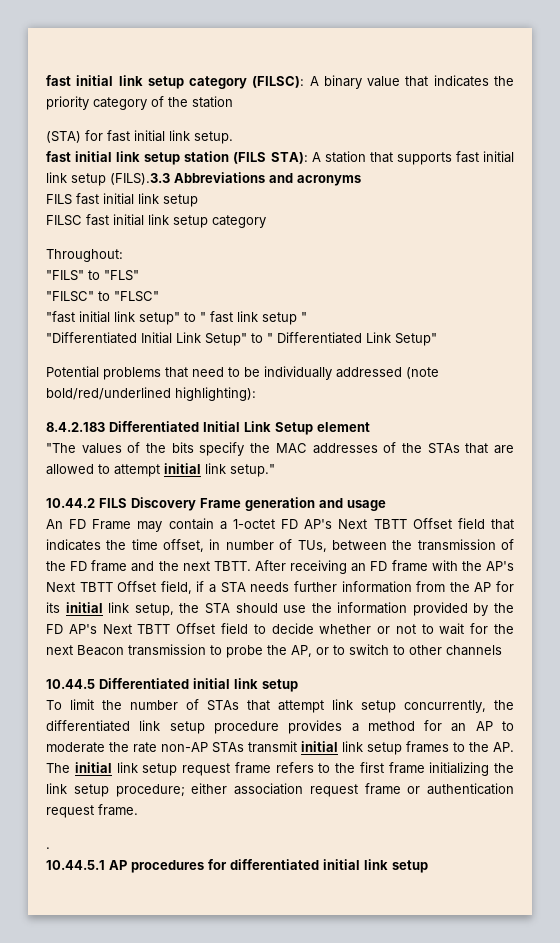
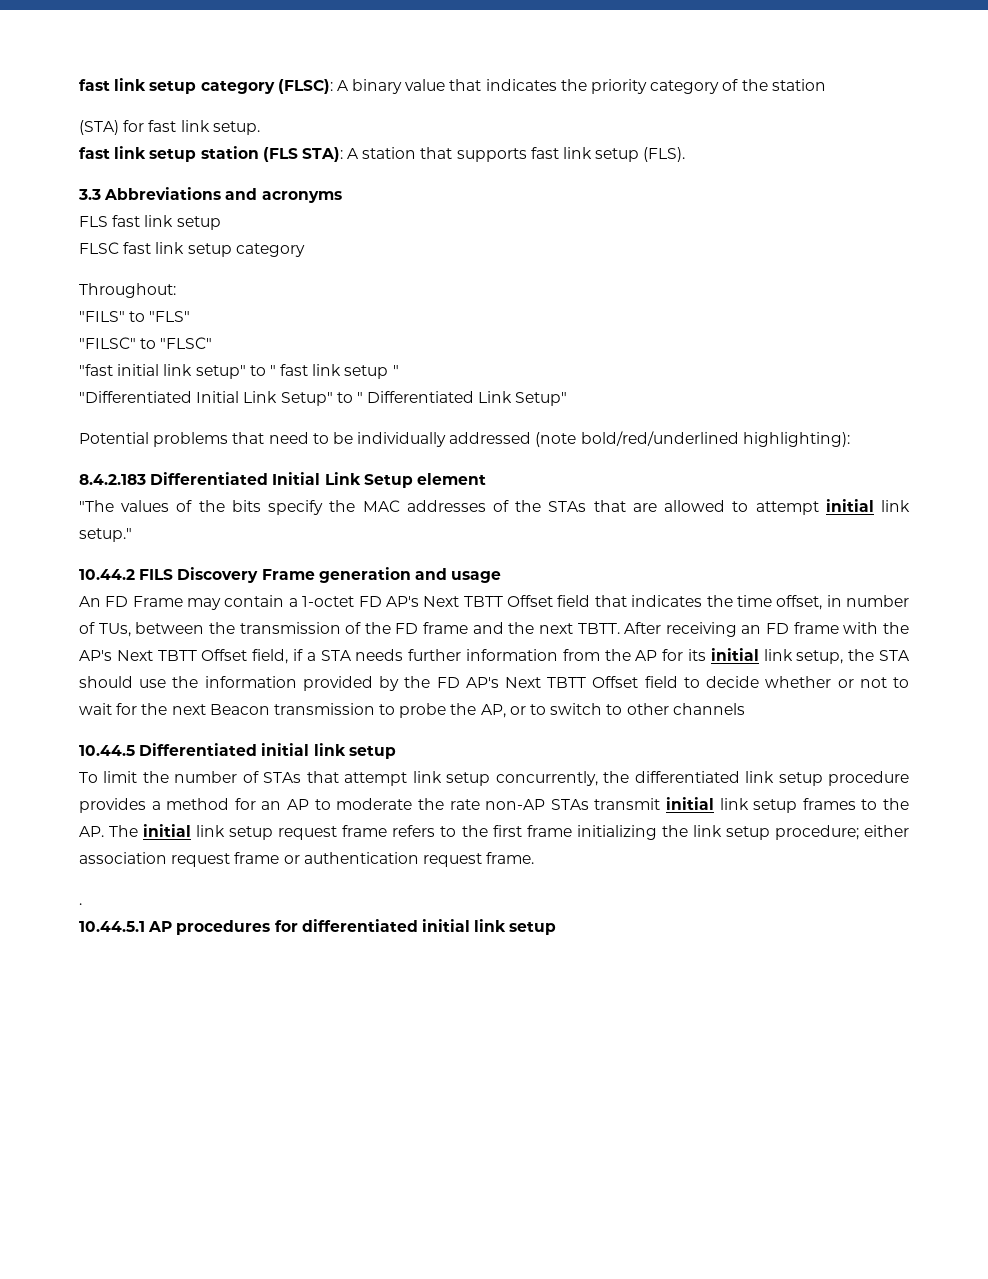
[46,75,305,89] fast initial link setup category (FILSC): -> [79,78,333,94] fast link setup category (FLSC):
[134,130,165,142] initial -> (177, 126) none
[75,151,113,162] initial -> (110, 153) none
[233,152,267,164] (FILS -> [262,147,298,162] (FLS
[482,151,514,163] [46,172,170,186] initial link setup (FILS).3.3 -> [563,147,686,162] [78,189,101,200] link setup (FLS). // 3.3
[46,193,198,207] [46,214,144,226] FILS fast initial link setup // FILSC fast initial -> [79,215,221,230] [79,242,152,254] FLS fast link setup // FLSC fast

